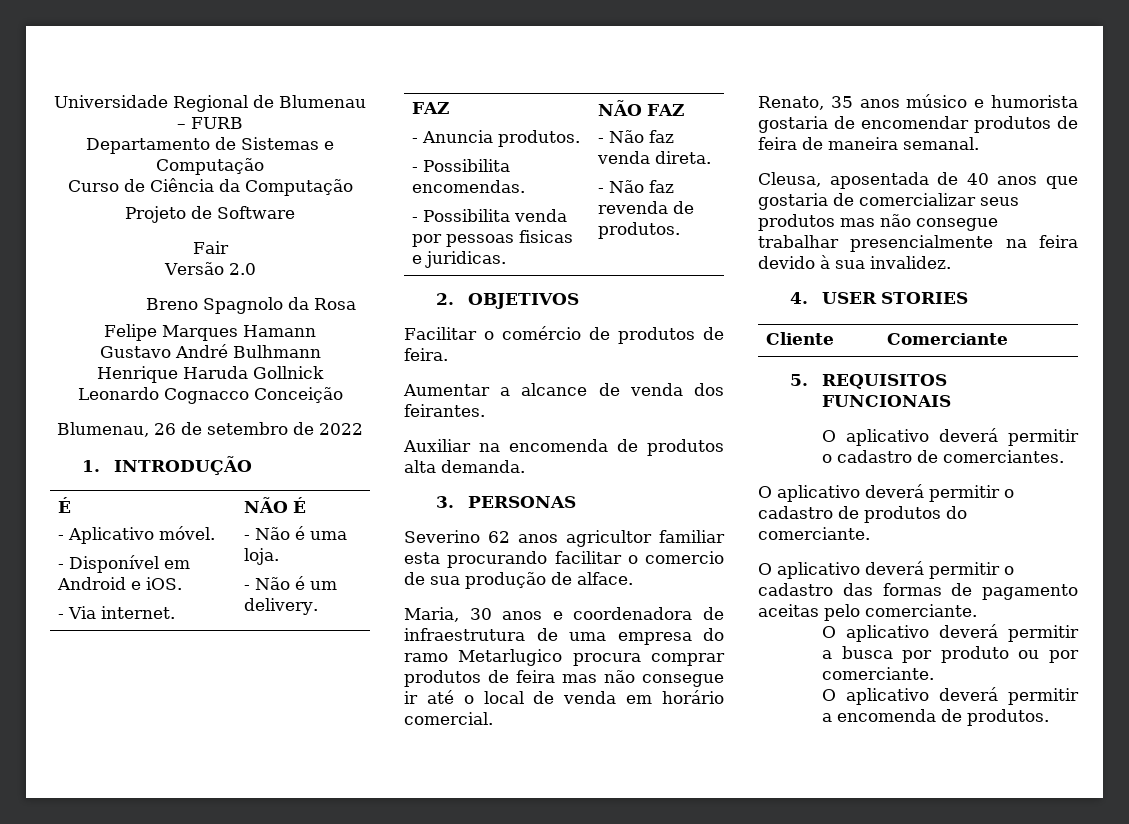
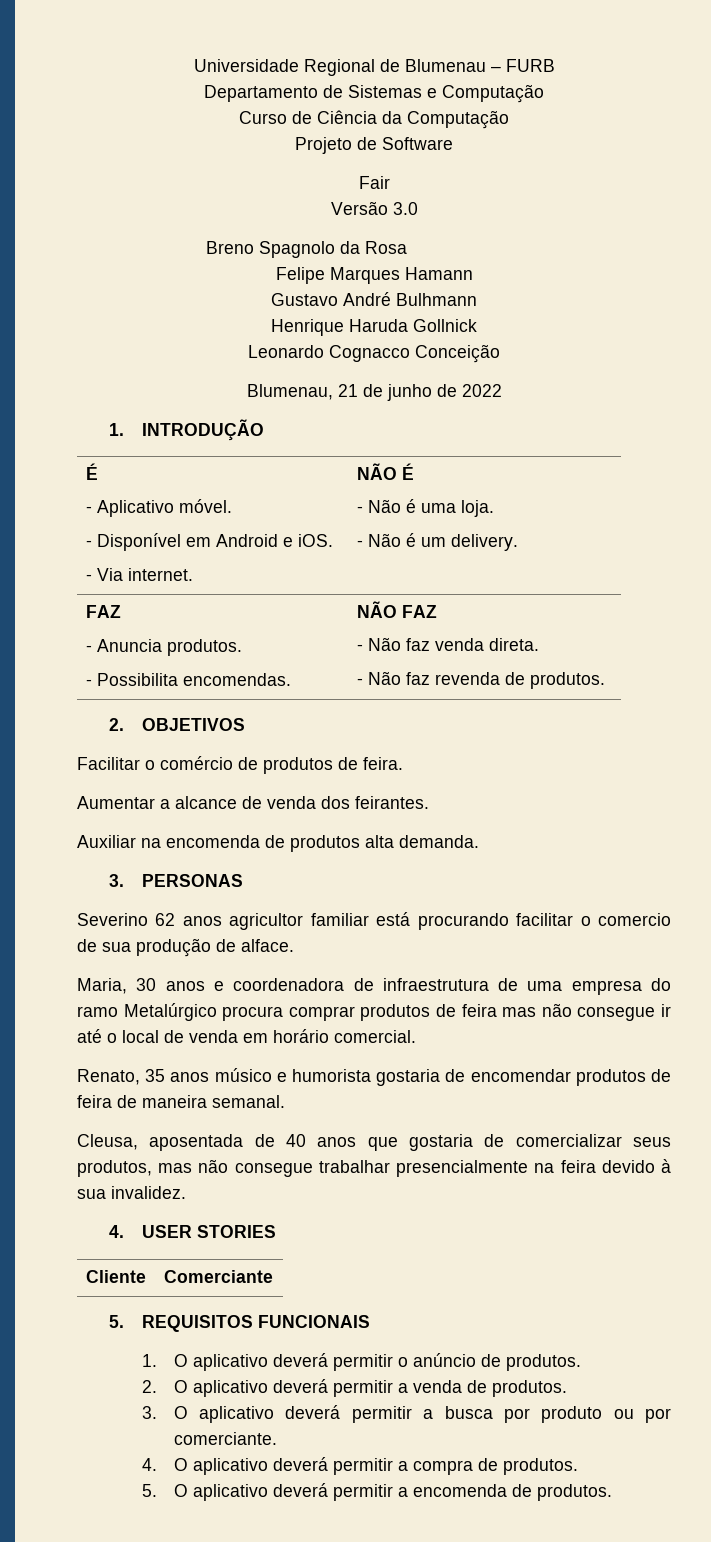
[228,263,256,275] 2.0 -> [392,202,418,215] 3.0
[154,422,288,435] 26 de setembro -> [337,384,432,401] 21 de junho
[411,209,567,222] [411,230,573,247] [411,251,506,268] // - Possibilita venda por pessoas fisicas e juridicas. -> (291, 679) none
[404,552,440,564] esta -> [376,912,411,926] está
[458,649,563,666] Metarlugico -> [123,1003,217,1021] Metalúrgico
[758,214,835,231] produtos -> [77,1160,152,1177] produtos,
[822,428,1079,446] [822,450,1065,463] [758,484,1014,502] [758,506,967,523] [758,527,870,540] [758,561,1014,579] [758,583,1078,600] [758,604,977,621] O aplicativo deverá permitir o cadastro de comerciantes. // O aplicativo deverá permitir o cadastro de produtos do comerciante. // O aplicativo deverá permitir o cadastro das formas de pagamento aceitas pelo comerciante. // -> [141,1353,581,1371] [141,1379,567,1397] [141,1406,157,1419] 1. O aplicativo deverá permitir o anúncio de produtos. // 2. O aplicativo deverá permitir a venda de produtos. // 3.
(935, 673) none -> [141,1457,578,1475] [141,1484,157,1497] 4. O aplicativo deverá permitir a compra de produtos. // 5.

